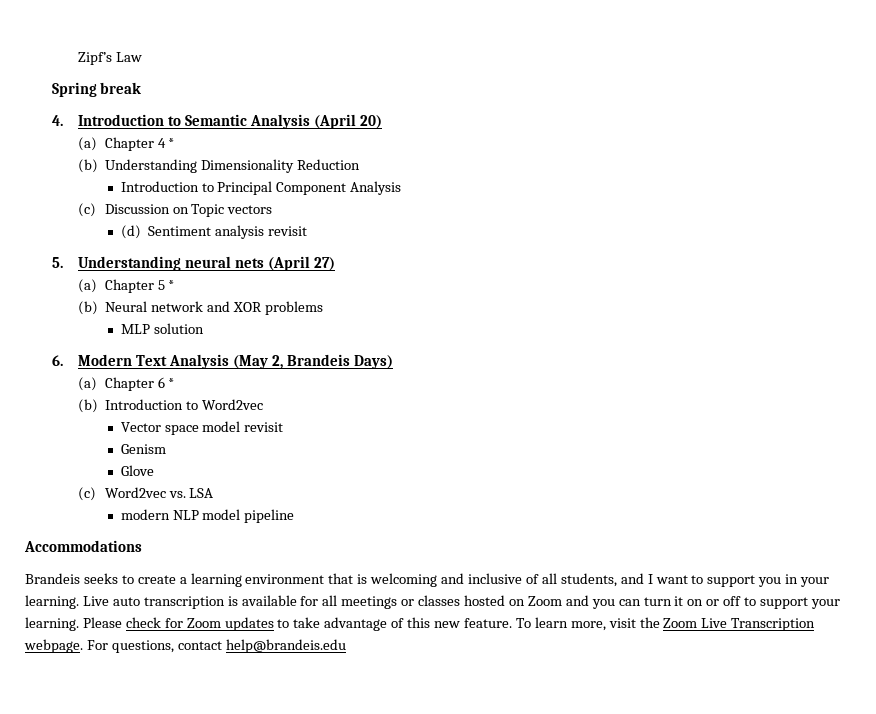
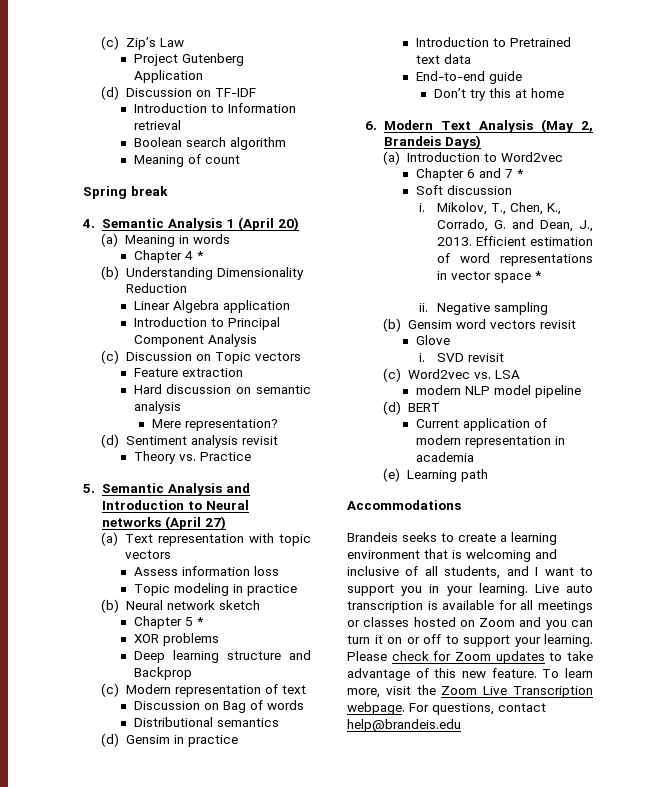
[78,52,113,65] Zipf’s -> [100,36,156,50] (c) Zip’s
(143, 57) none -> [133,53,244,66] [133,70,203,83] [100,86,256,100] [133,103,296,113] [133,120,181,130] [133,137,286,150] [133,154,240,167] // Project Gutenberg Application // (d) Discussion on TF-IDF // Introduction to Information retrieval // Boolean search algorithm // Meaning of count
[78,114,310,129] Introduction to Semantic Analysis -> [101,218,234,231] Semantic Analysis 1
(98, 144) none -> [124,234,230,247] Meaning in words //
(361, 164) none -> [133,300,290,313] // Linear Algebra application
[120,225,307,239] [51,256,335,271] [78,279,175,293] [78,301,324,315] [120,323,204,334] (d) Sentiment analysis revisit // 5. Understanding neural nets (April 27) // (a) Chapter 5 * // (b) Neural network and XOR problems // MLP solution -> [133,368,243,377] [133,384,311,394] [133,401,181,414] [151,419,278,431] [100,434,278,448] [133,451,251,464] [82,483,250,496] [101,500,249,510] [101,516,226,530] [100,532,311,546] [124,550,171,559] [133,566,279,576] [133,583,297,596] [100,599,260,613] [133,616,204,629] [133,633,219,646] [133,650,311,663] [133,667,192,680] [100,683,306,697] [133,700,304,713] [133,717,279,727] [100,733,238,747] [415,37,571,47] [415,54,471,64] [415,71,522,84] [433,88,564,101] Feature extraction // Hard discussion on semantic analysis // Mere representation? // (d) Sentiment analysis revisit // Theory vs. Practice // 5. Semantic Analysis and Introduction to Neural networks (April 27) // (a) Text representation with topic vectors // Assess information loss // Topic modeling in practice // (b) Neural network sketch // Chapter 5 * // XOR problems // Deep learning structure and Backprop // (c) Modern representation of text // Discussion on Bag of words // Distributional semantics // (d) Gensim in practice // Introduction to Pretrained text data // End-to-end guide // Don’t try this at home
[104,377,175,391] [78,399,99,413] Chapter 6 * // (b) -> (400, 158) none
[120,421,284,435] [120,444,166,454] [120,465,154,476] Vector space model revisit // Genism // Glove -> [415,168,524,181] [415,185,512,195] [418,202,561,215] [436,219,593,232] [436,236,593,246] [436,253,593,266] [436,271,542,283] [418,302,548,315] [382,318,576,332] [415,335,450,345] [418,353,504,362] Chapter 6 and 7 * // Soft discussion // i. Mikolov, T., Chen, K., Corrado, G. and Dean, J., 2013. Efficient estimation of word representations in vector space * // ii. Negative sampling // (b) Gensim word vectors revisit // Glove // i. SVD revisit
(295, 516) none -> [382,401,440,415] [415,418,547,431] [415,435,565,448] [415,452,474,462] [382,468,488,482] // (d) BERT // Current application of modern representation in academia // (e) Learning path

